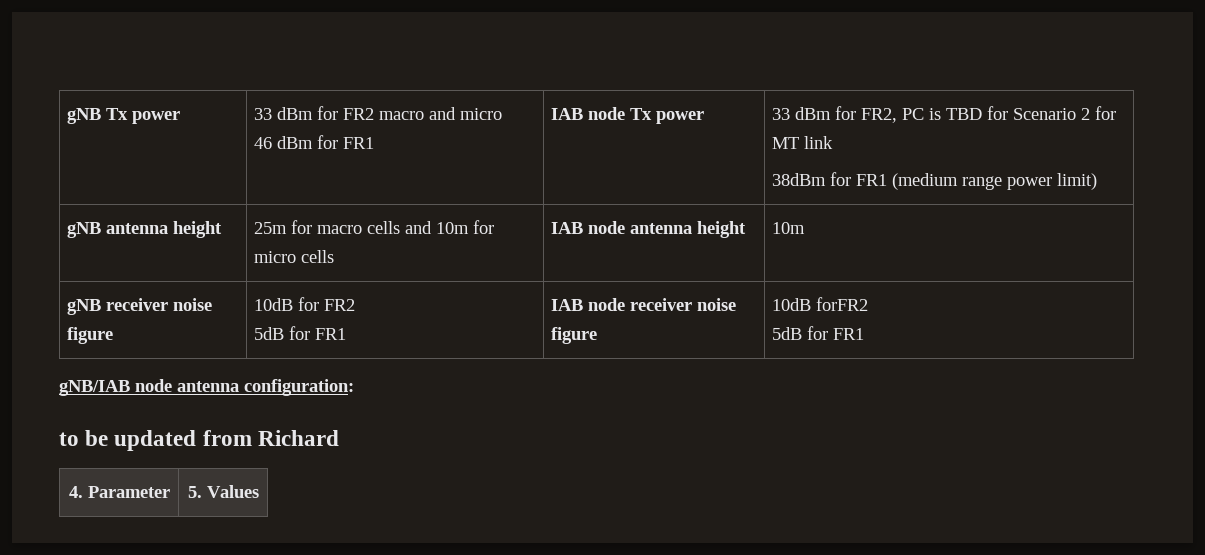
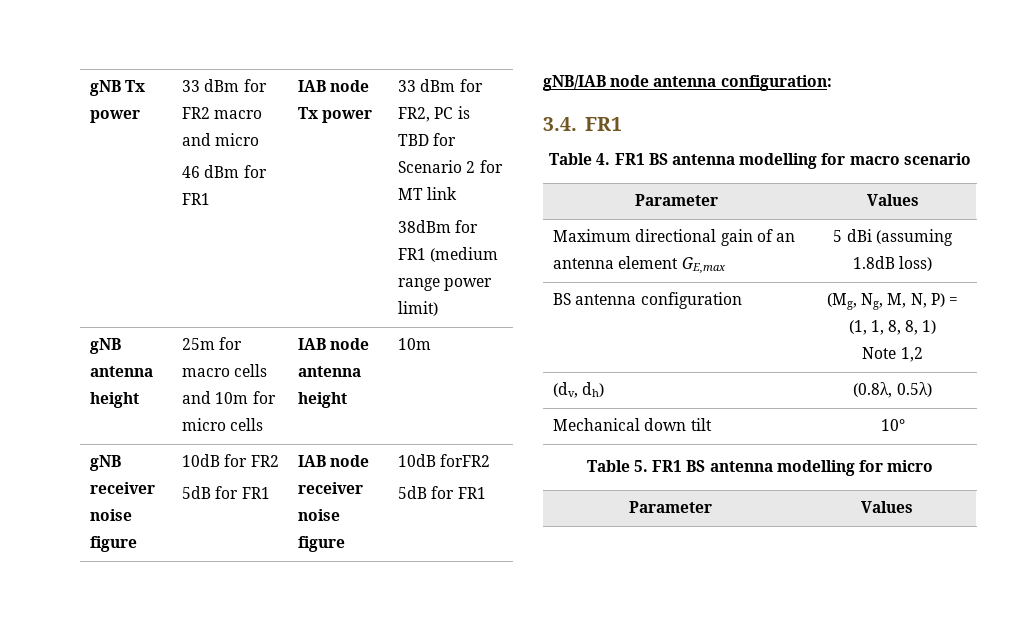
[59,430,339,451] [68,486,170,498] [187,485,259,498] to be updated from Richard // 4. Parameter | 5. Values -> [543,117,622,131] [549,153,971,169] [634,194,718,206] [866,194,919,206] [553,229,795,246] [553,256,726,274] [833,229,953,246] [852,256,933,271] [553,292,742,309] [827,293,958,310] [848,320,937,335] [862,347,923,362] [553,382,605,398] [853,382,932,398] [553,418,712,431] [880,419,905,431] [586,460,934,476] [629,501,712,513] [861,501,913,513] 3.4. FR1 // Table 4. FR1 BS antenna modelling for macro scenario // Parameter | Values // Maximum directional gain of an antenna element GE,max | 5 dBi (assuming 1.8dB loss) // BS antenna configuration | (Mg, Ng, M, N, P) = (1, 1, 8, 8, 1) // Note 1,2 // (dv, dh) | (0.8λ, 0.5λ) // Mechanical down tilt | 10° // Table 5. FR1 BS antenna modelling for micro // Parameter | Values

